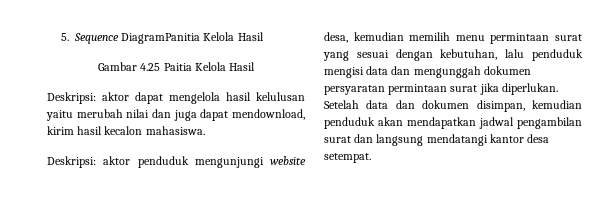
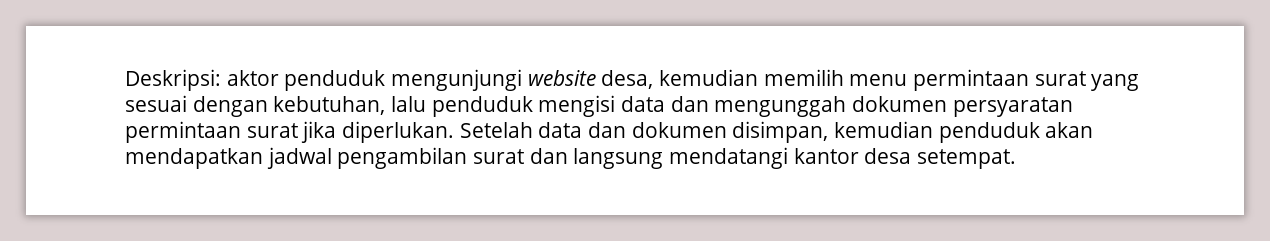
[60,32,264,44] [98,62,255,71] [47,92,305,104] [46,109,305,121] [47,126,205,135] 5. Sequence DiagramPanitia Kelola Hasil // Gambar 4.25 Paitia Kelola Hasil // Deskripsi: aktor dapat mengelola hasil kelulusan yaitu merubah nilai dan juga dapat mendownload, kirim hasil kecalon mahasiswa. // -> (125, 80) none

